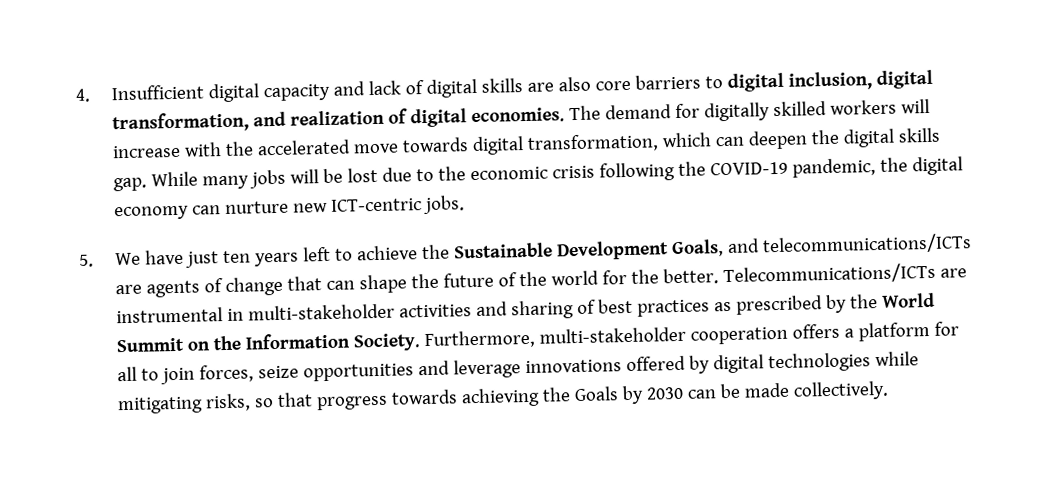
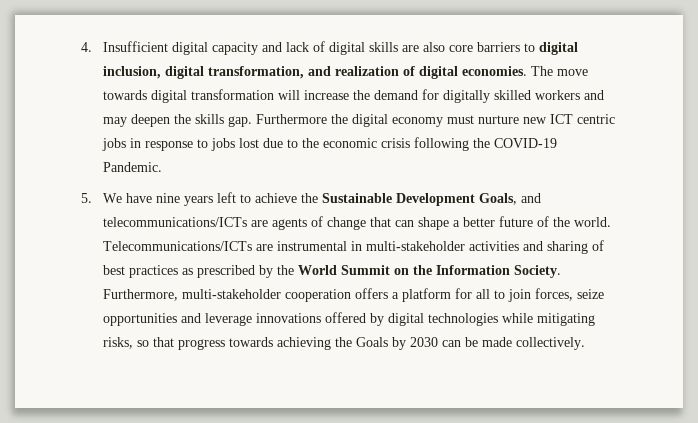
(601, 113) none -> [557,69,589,76] [103,89,371,103] move towards digital transformation will increase the
[900,98,930,114] [111,132,745,159] will increase with the accelerated move towards digital transformation, which can -> [584,90,605,100] [103,117,128,127] and may
[842,128,895,148] digital -> (192, 119) none
[150,168,343,190] While many jobs will be -> [256,114,616,127] [102,138,236,151] Furthermore the digital economy must nurture new ICT centric jobs in response to jobs
[791,156,963,178] [113,195,465,221] pandemic, the digital economy can nurture new ICT-centric jobs. -> [103,162,163,172] Pandemic.
[184,250,251,268] just ten -> [156,193,181,203] nine
[410,273,439,289] the -> [453,217,496,227] a better
[550,268,719,286] world for the better. -> [574,217,612,227] world.

